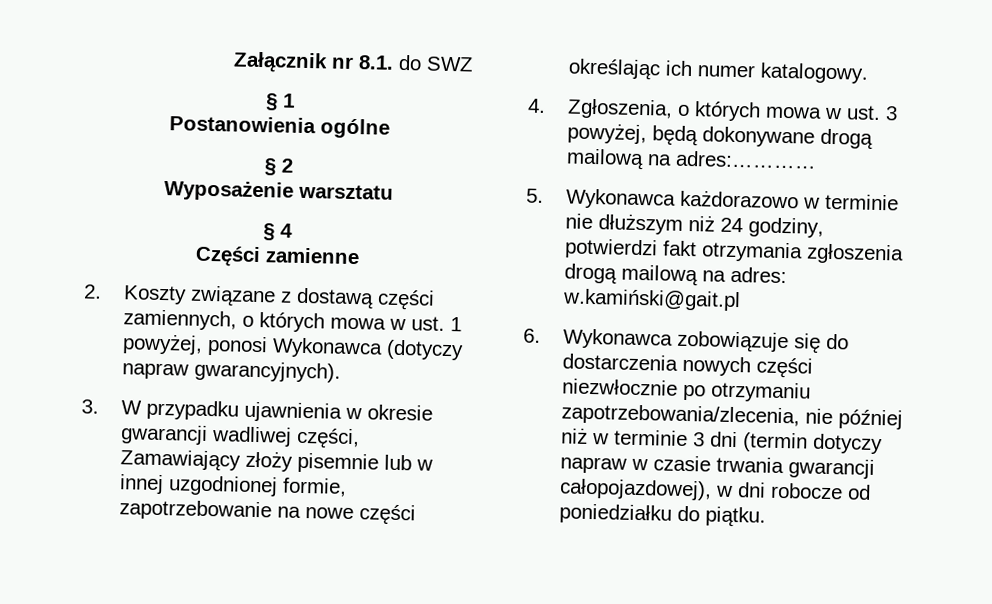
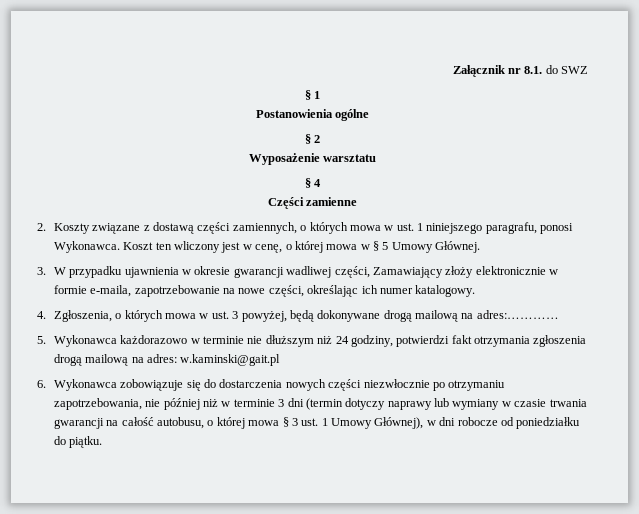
[121,333,464,361] [121,360,341,383] powyżej, ponosi Wykonawca (dotyczy napraw gwarancyjnych). -> [426,222,574,234] [53,241,481,253] niniejszego paragrafu, ponosi Wykonawca. Koszt ten wliczony jest w cenę, o której mowa w § 5 Umowy Głównej.
[296,452,433,474] [118,474,347,497] pisemnie lub w innej uzgodnionej formie, -> [475,266,559,275] [53,285,132,297] elektronicznie w formie e-maila,
[358,504,416,526] części -> [268,285,304,297] części,
[561,288,741,312] w.kamiński@gait.pl -> [180,354,281,366] w.kaminski@gait.pl
[560,403,800,428] zapotrzebowania/zlecenia, -> [53,398,142,410] zapotrzebowania,
[559,456,627,474] napraw -> [387,398,500,410] naprawy lub wymiany
[558,478,712,501] całopojazdowej), -> [106,417,424,429] na całość autobusu, o której mowa § 3 ust. 1 Umowy Głównej),

